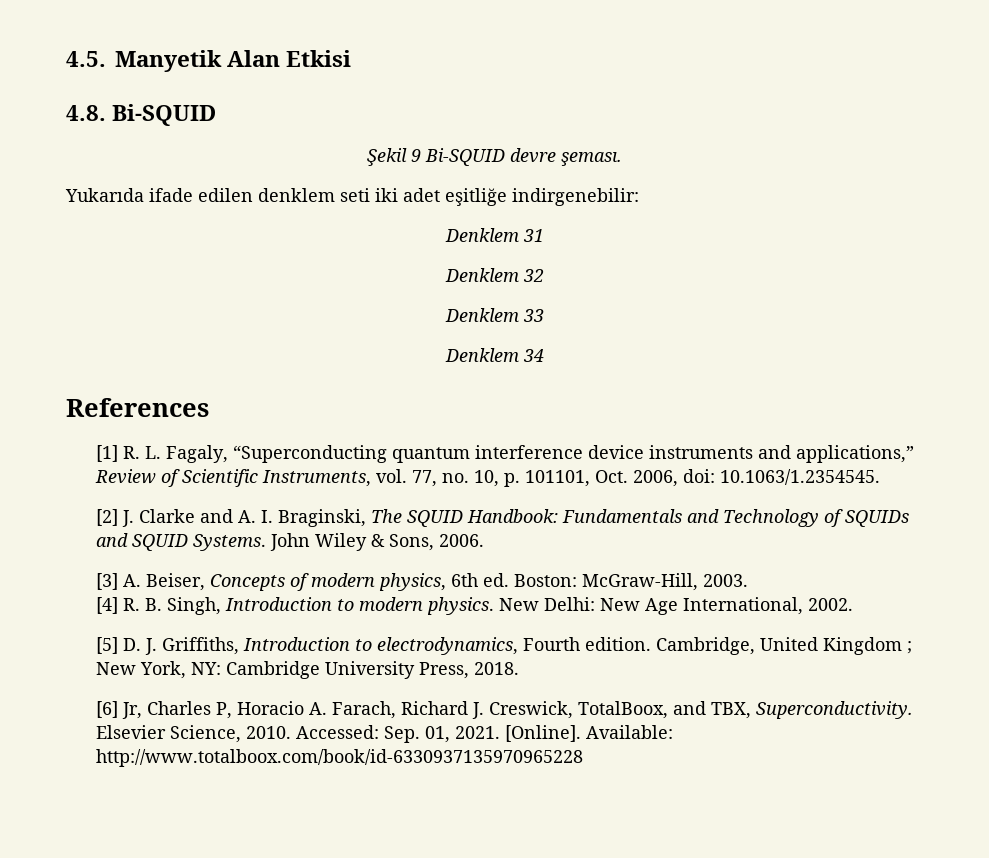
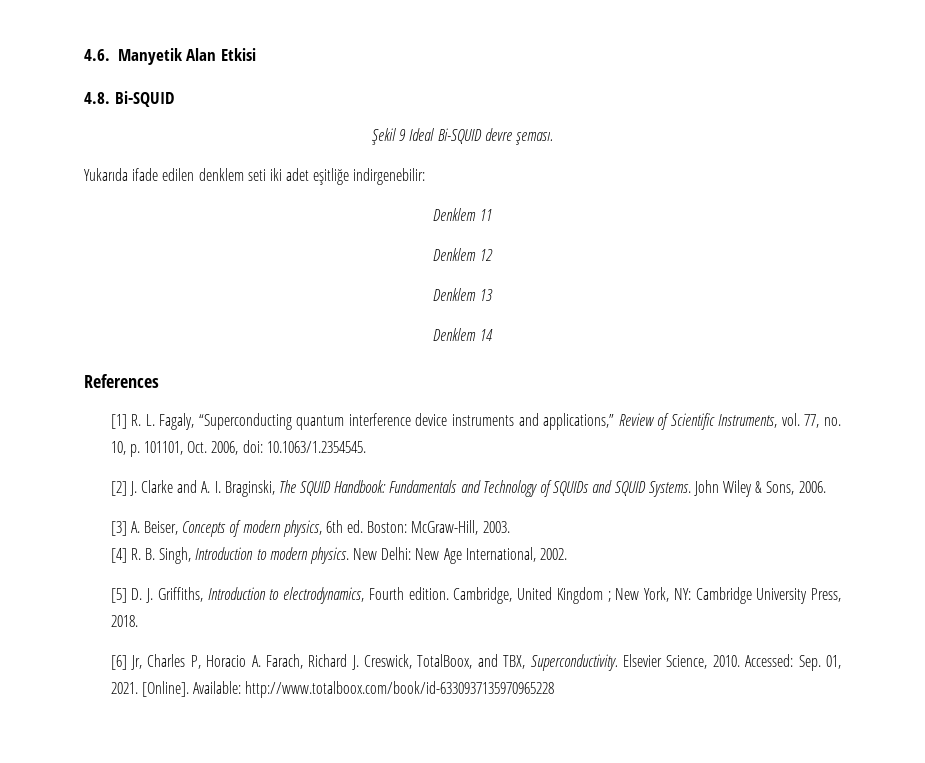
[66,51,106,67] 4.5. -> [84,49,110,61] 4.6.
(421, 155) none -> [409,128,435,141] Ideal
[522,229,544,242] [444,268,544,282] [444,308,544,322] [444,348,544,362] 31 // Denklem 32 // Denklem 33 // Denklem 34 -> [479,209,492,221] [433,248,493,261] [433,288,493,301] [433,328,493,341] 11 // Denklem 12 // Denklem 13 // Denklem 14

